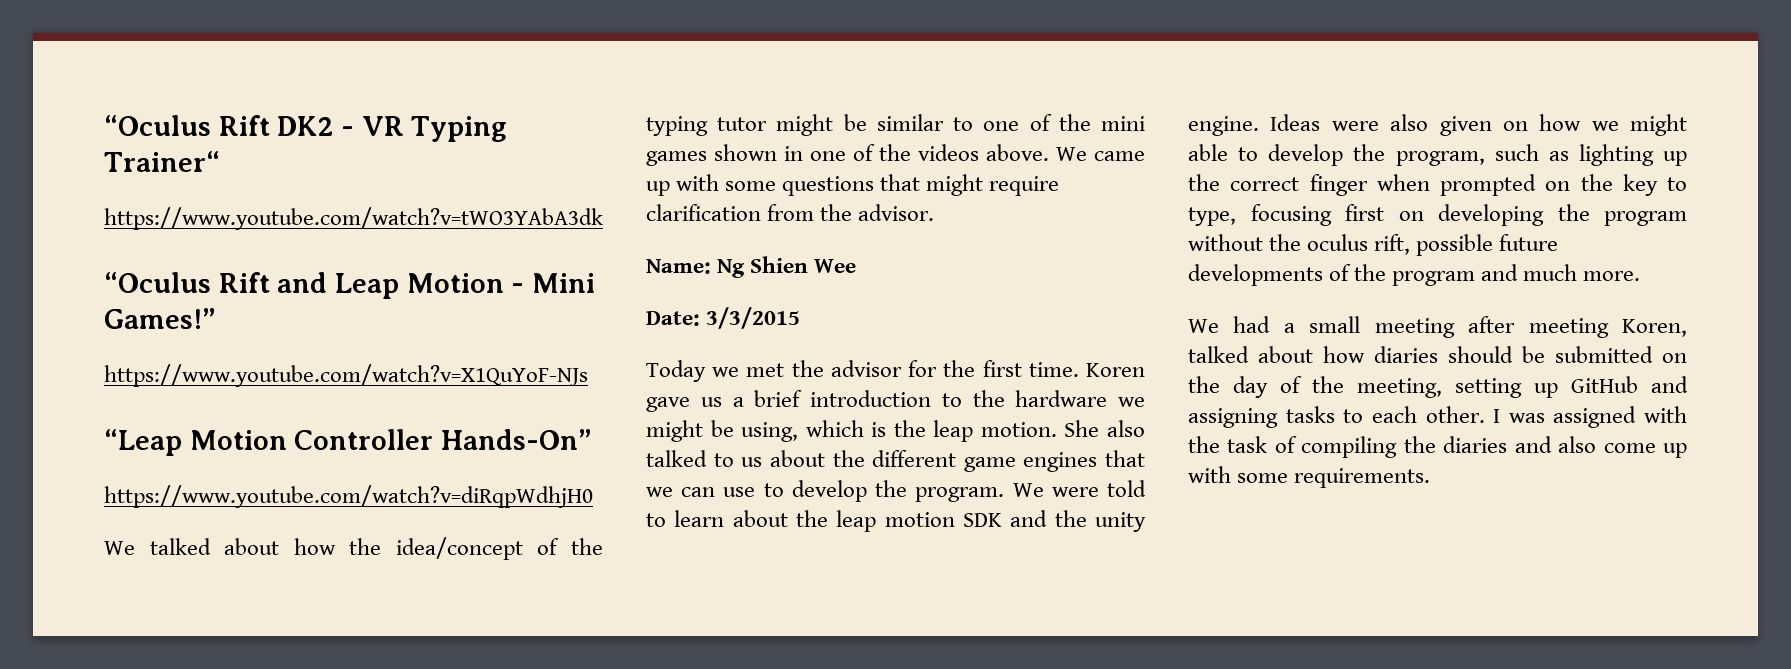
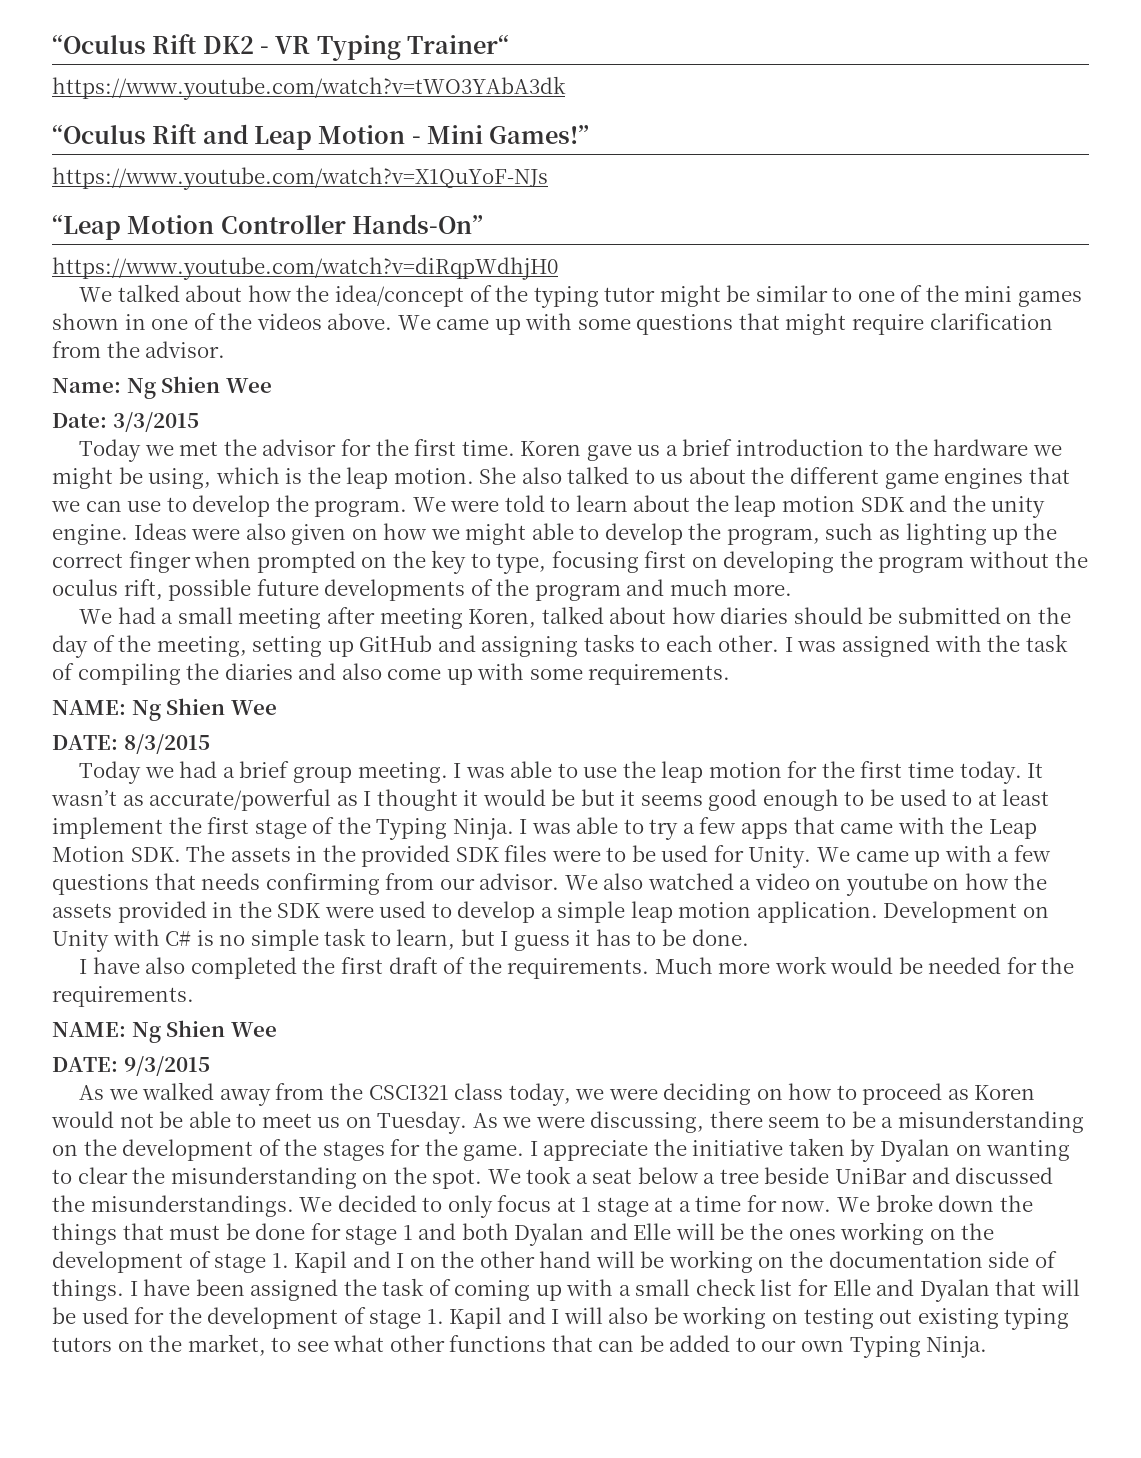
(1431, 478) none -> [52,698,277,721] [52,734,210,754] [79,761,1044,784] [51,789,1050,811] [52,817,1037,840] [52,845,1051,868] [52,873,1047,896] [52,901,1050,923] [52,928,749,952] [79,956,1075,979] [52,986,194,1007] [52,1020,277,1043] [52,1056,210,1076] [79,1082,1036,1106] [51,1111,1084,1134] [52,1138,1071,1162] [52,1166,1054,1189] [52,1194,1033,1218] [52,1222,995,1246] [52,1250,1057,1273] [52,1278,1080,1302] [52,1306,1070,1330] [52,1334,988,1358] // NAME: Ng Shien Wee // DATE: 8/3/2015 // Today we had a brief group meeting. I was able to use the leap motion for the first time today. It wasn’t as accurate/powerful as I thought it would be but it seems good enough to be used to at least implement the first stage of the Typing Ninja. I was able to try a few apps that came with the Leap Motion SDK. The assets in the provided SDK files were to be used for Unity. We came up with a few questions that needs confirming from our advisor. We also watched a video on youtube on how the assets provided in the SDK were used to develop a simple leap motion application. Development on Unity with C# is no simple task to learn, but I guess it has to be done. // I have also completed the first draft of the requirements. Much more work would be needed for the requirements. // NAME: Ng Shien Wee // DATE: 9/3/2015 // As we walked away from the CSCI321 class today, we were deciding on how to proceed as Koren would not be able to meet us on Tuesday. As we were discussing, there seem to be a misunderstanding on the development of the stages for the game. I appreciate the initiative taken by Dyalan on wanting to clear the misunderstanding on the spot. We took a seat below a tree beside UniBar and discussed the misunderstandings. We decided to only focus at 1 stage at a time for now. We broke down the things that must be done for stage 1 and both Dyalan and Elle will be the ones working on the development of stage 1. Kapil and I on the other hand will be working on the documentation side of things. I have been assigned the task of coming up with a small check list for Elle and Dyalan that will be used for the development of stage 1. Kapil and I will also be working on testing out existing typing tutors on the market, to see what other functions that can be added to our own Typing Ninja.

